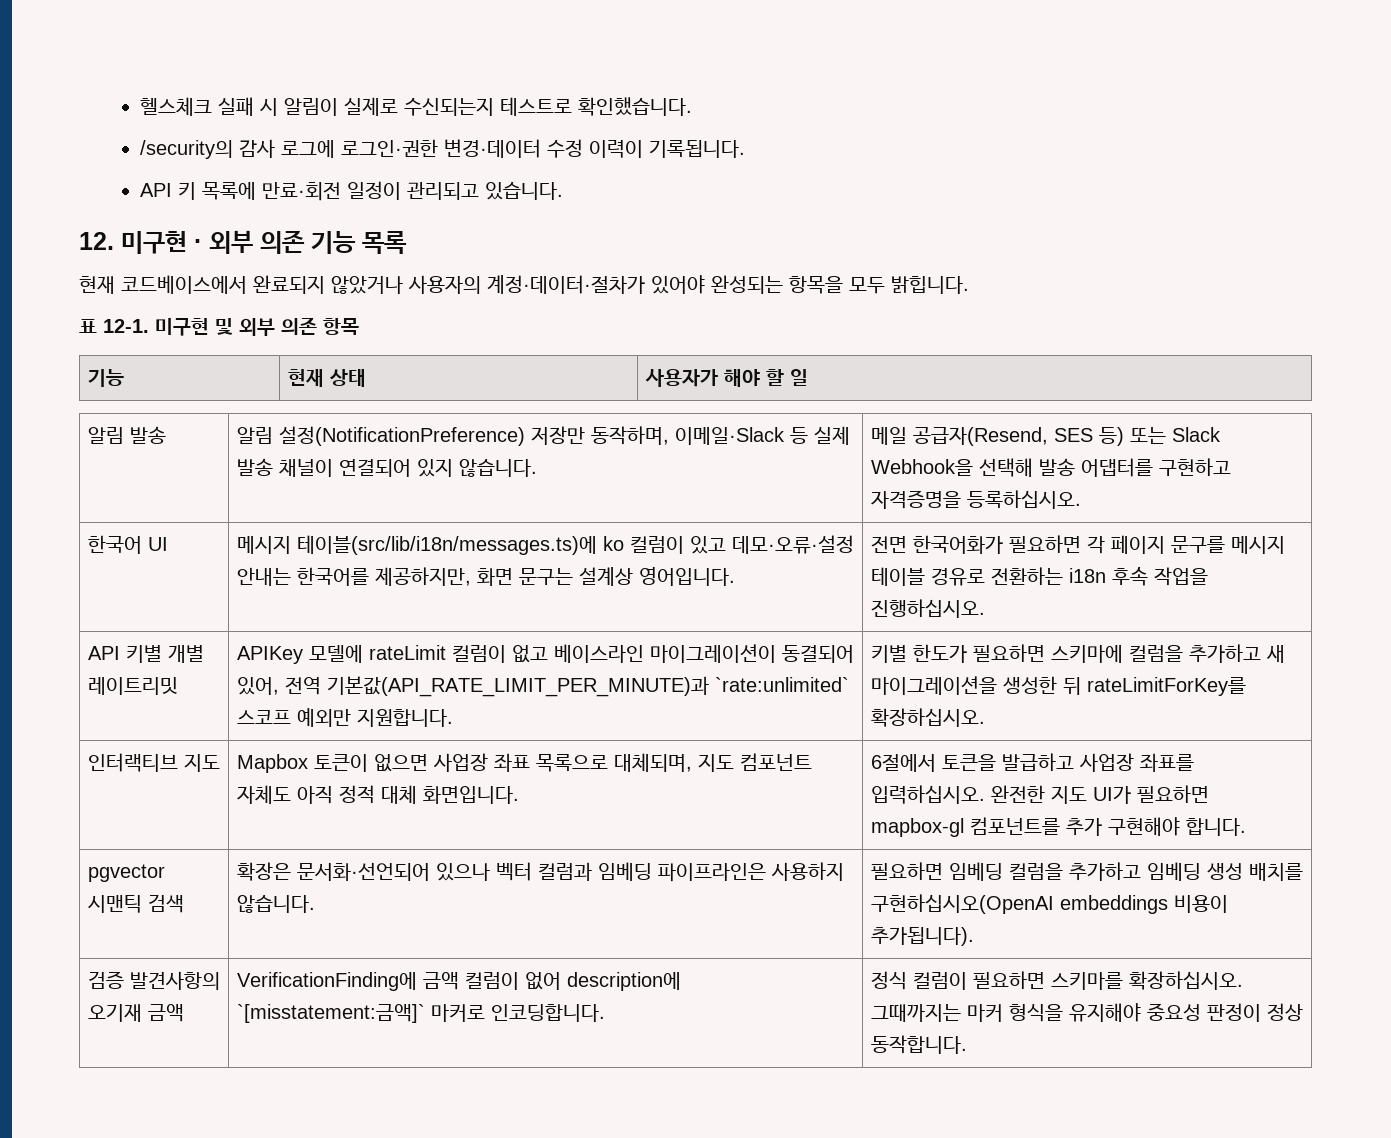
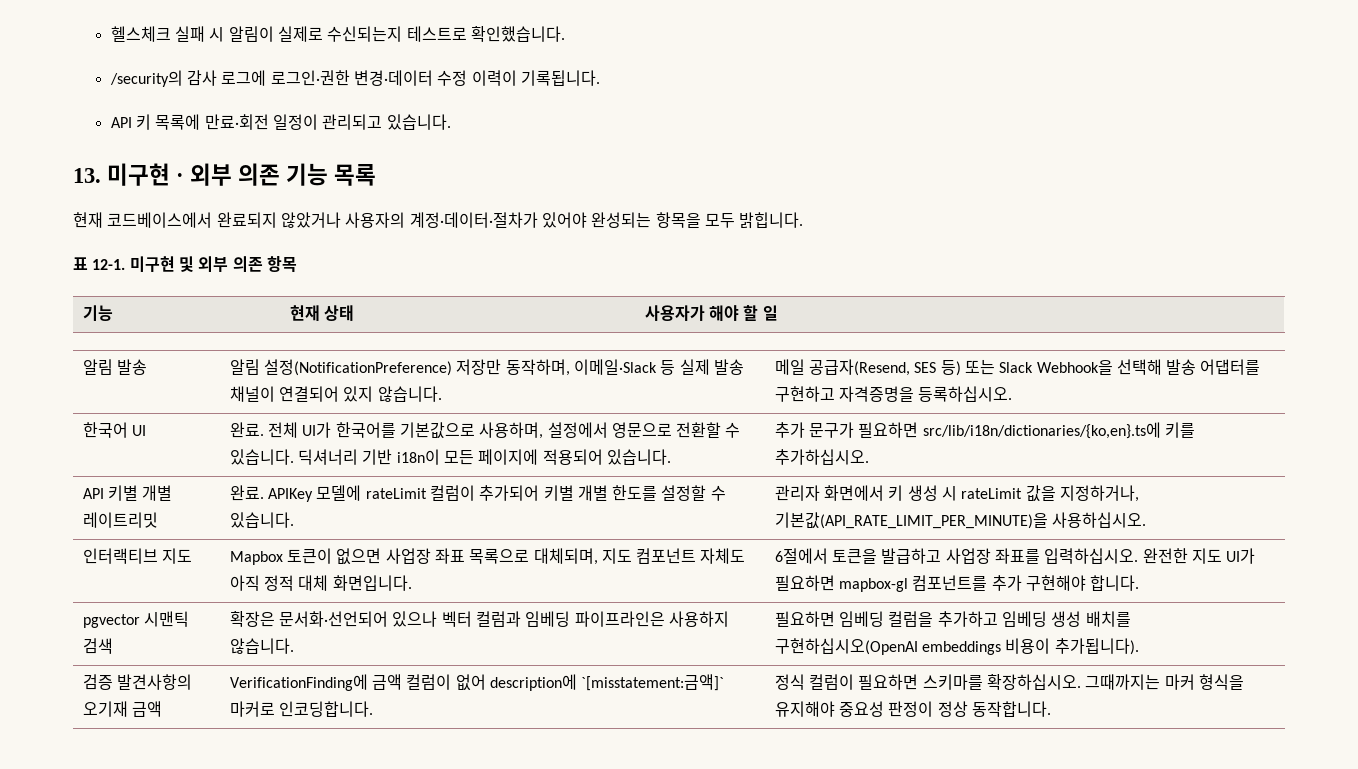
[79,232,114,250] 12. -> [73,168,101,183] 13.
[236,535,854,555] [236,566,735,586] [870,535,1285,554] [870,566,1208,586] [870,599,985,618] 메시지 테이블(src/lib/i18n/messages.ts)에 ko 컬럼이 있고 데모·오류·설정 안내는 한국어를 제공하지만, 화면 문구는 설계상 영어입니다. | 전면 한국어화가 필요하면 각 페이지 문구를 메시지 테이블 경유로 전환하는 i18n 후속 작업을 진행하십시오. -> [229,422,741,439] [229,449,671,465] [774,422,1195,439] [774,449,869,465] 완료. 전체 UI가 한국어를 기본값으로 사용하며, 설정에서 영문으로 전환할 수 있습니다. 딕셔너리 기반 i18n이 모든 페이지에 적용되어 있습니다. | 추가 문구가 필요하면 src/lib/i18n/dictionaries/{ko,en}.ts에 키를 추가하십시오.
(178, 686) none -> [229,485,264,501] 완료.
[511,644,854,663] [236,676,849,697] [236,708,453,727] [870,644,1285,663] [870,676,1246,696] [870,708,985,727] 없고 베이스라인 마이그레이션이 동결되어 있어, 전역 기본값(API_RATE_LIMIT_PER_MINUTE)과 `rate:unlimited` 스코프 예외만 지원합니다. | 키별 한도가 필요하면 스키마에 컬럼을 추가하고 새 마이그레이션을 생성한 뒤 rateLimitForKey를 확장하십시오. -> [479,485,726,501] [229,512,294,528] [774,485,1139,502] [774,512,1146,529] 추가되어 키별 개별 한도를 설정할 수 있습니다. | 관리자 화면에서 키 생성 시 rateLimit 값을 지정하거나, 기본값(API_RATE_LIMIT_PER_MINUTE)을 사용하십시오.

